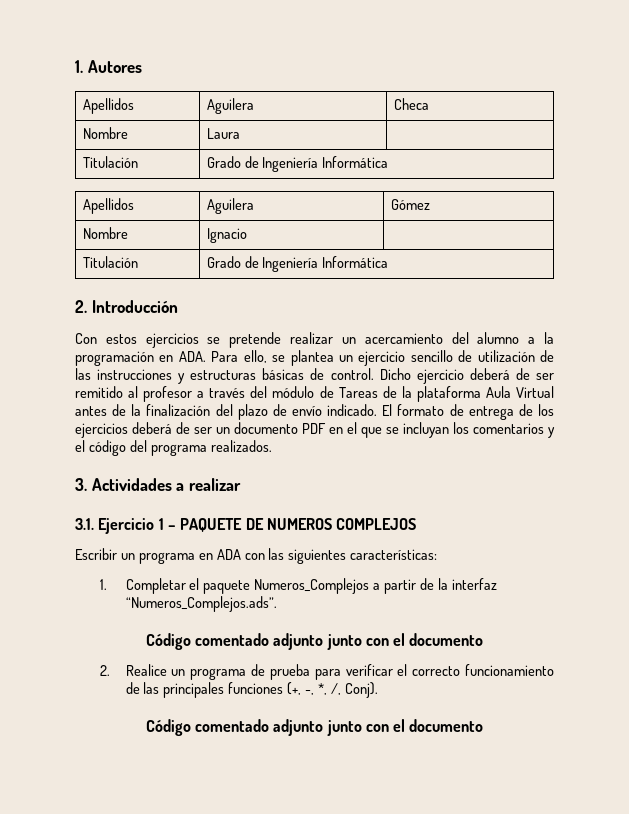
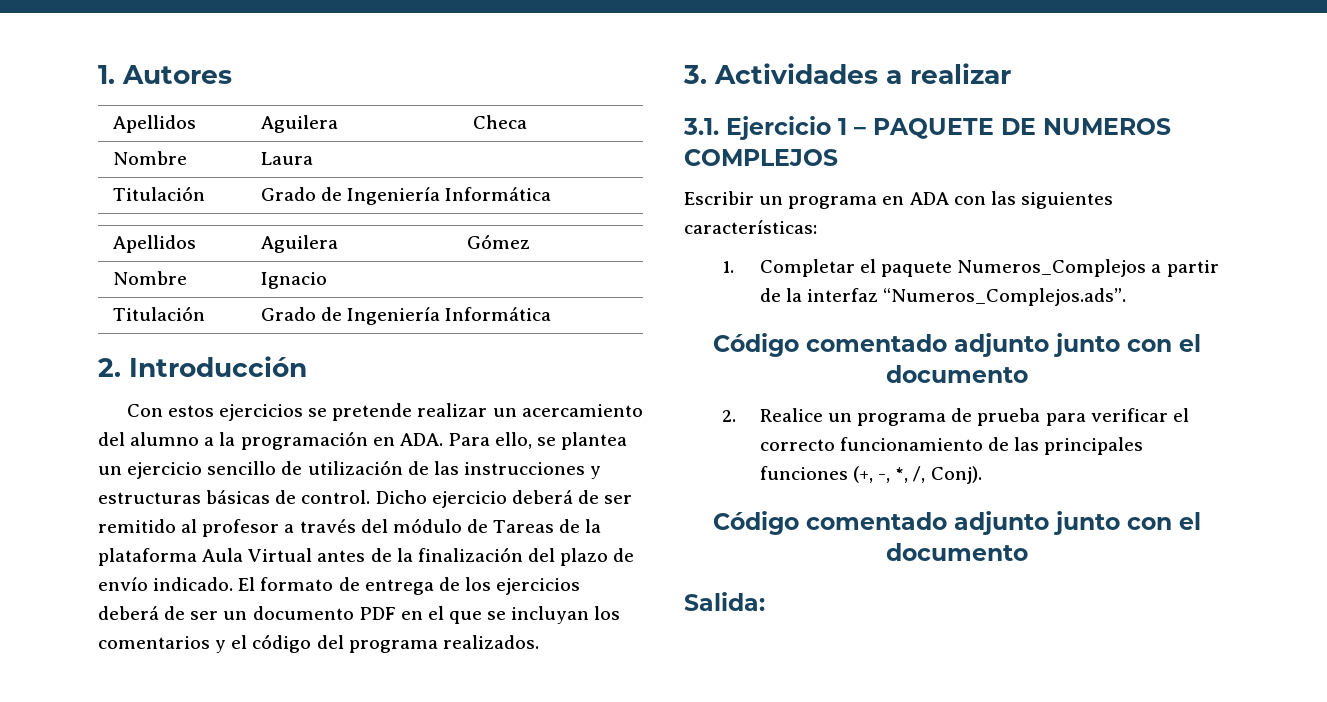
(484, 725) none -> [684,592,765,611] // Salida:

